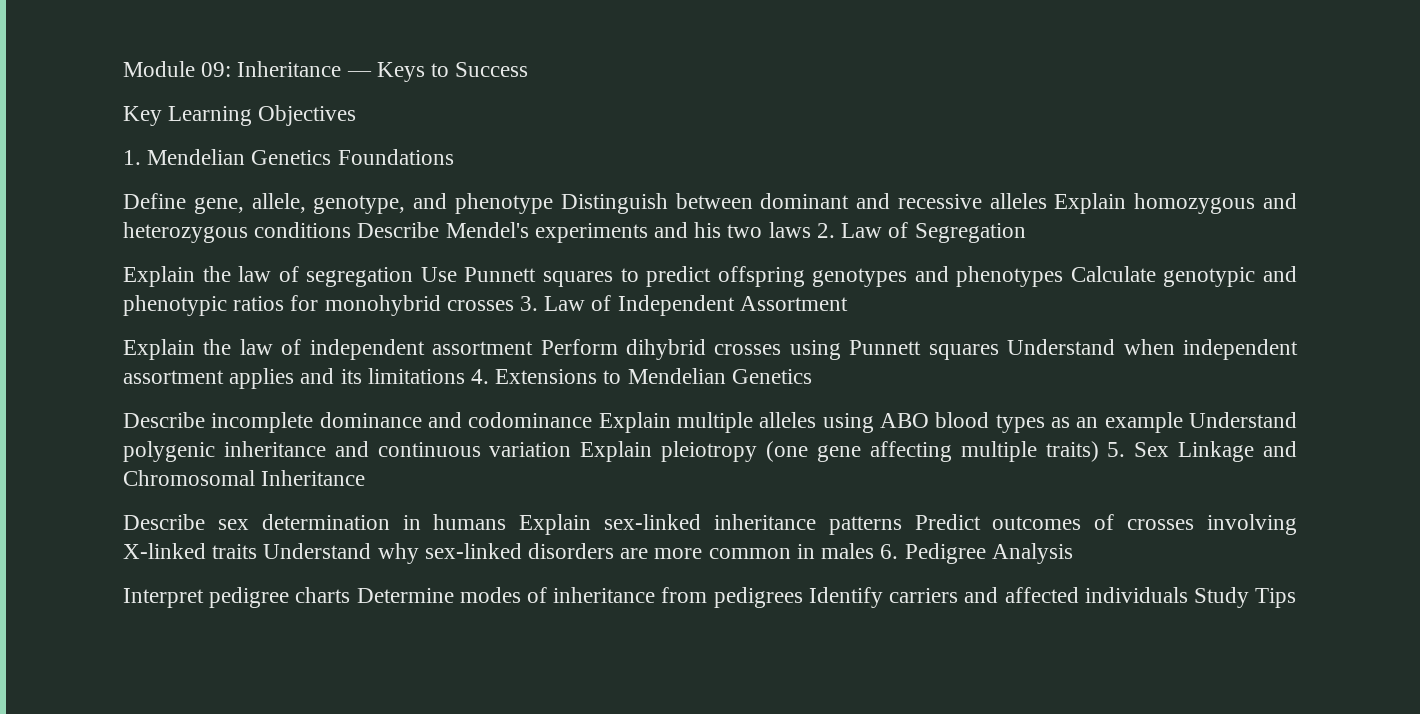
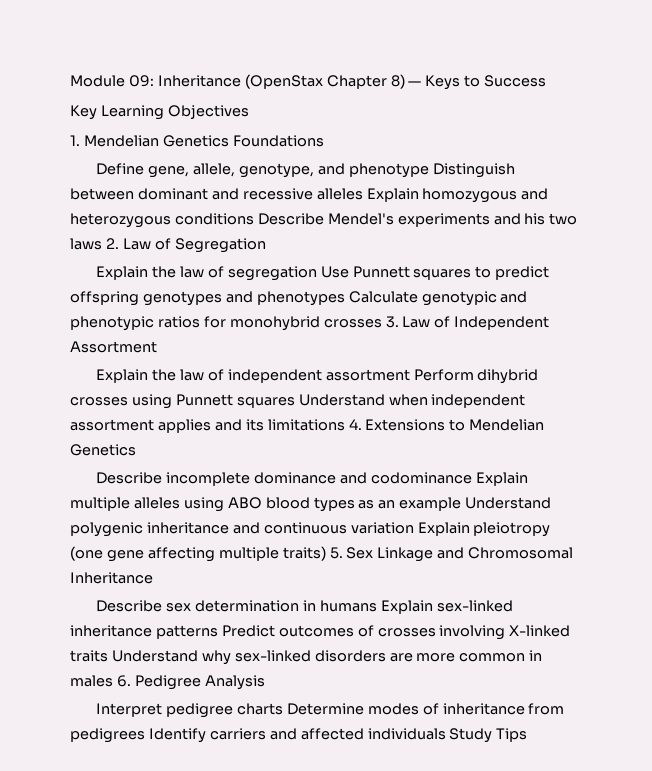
(342, 69) none -> [244,74,405,89] (OpenStax Chapter 8)

